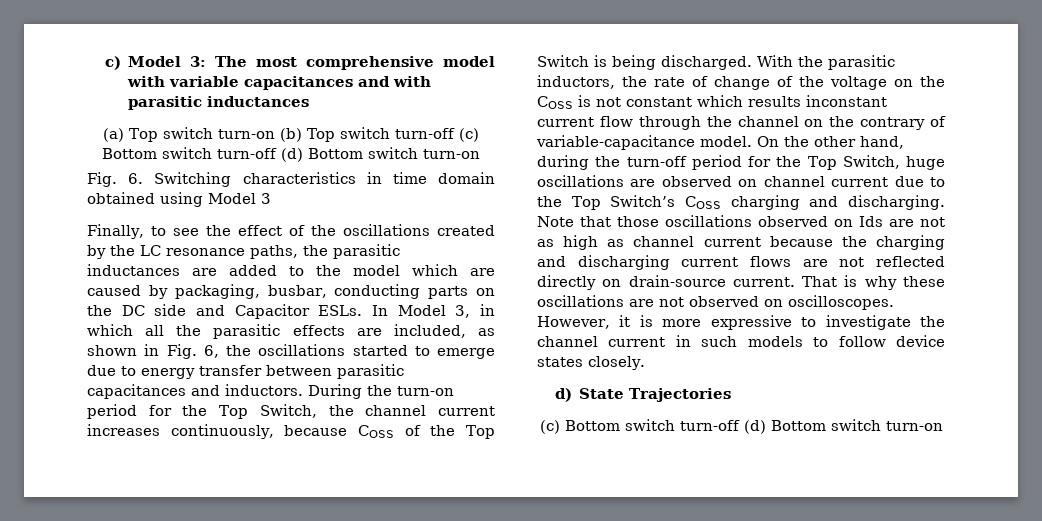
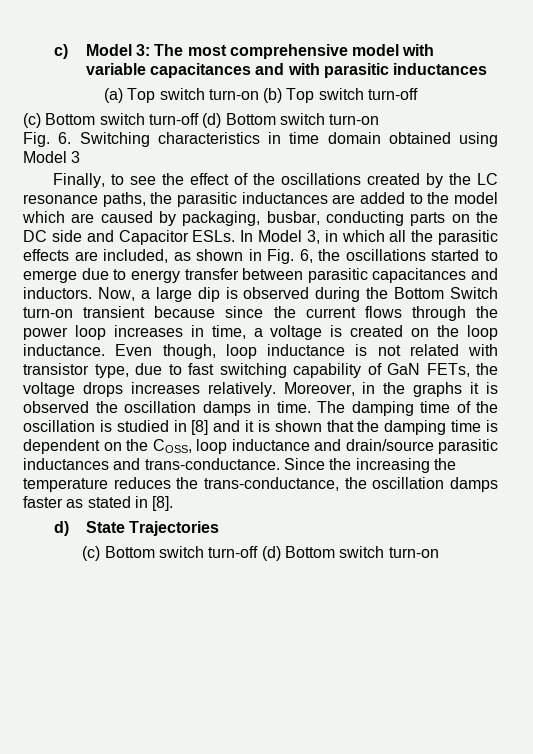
(456, 133) none -> (419, 94) //
[308,384,454,399] [87,404,495,419] [87,424,496,439] [537,55,895,70] [537,75,945,90] [537,95,887,109] [537,116,946,130] [536,135,904,150] [537,155,945,170] [537,175,945,187] [537,195,945,210] [537,215,945,227] [537,235,945,250] [537,255,945,270] [537,275,945,290] [537,295,894,310] [537,315,945,330] [537,335,945,347] [537,356,645,370] During the turn-on period for the Top Switch, the channel current increases continuously, because COSS of the Top Switch is being discharged. With the parasitic inductors, the rate of change of the voltage on the COSS is not constant which results inconstant current flow through the channel on the contrary of variable-capacitance model. On the other hand, during the turn-off period for the Top Switch, huge oscillations are observed on channel current due to the Top Switch’s COSS charging and discharging. Note that those oscillations observed on Ids are not as high as channel current because the charging and discharging current flows are not reflected directly on drain-source current. That is why these oscillations are not observed on oscilloscopes. However, it is more expressive to investigate the channel current in such models to follow device states closely. -> [97,287,498,302] [23,306,498,321] [23,325,499,340] [23,344,498,359] [23,363,498,378] [23,382,499,397] [23,401,498,416] [23,420,499,435] [23,439,498,454] [23,458,456,473] [23,477,499,492] [23,496,174,511] Now, a large dip is observed during the Bottom Switch turn-on transient because since the current flows through the power loop increases in time, a voltage is created on the loop inductance. Even though, loop inductance is not related with transistor type, due to fast switching capability of GaN FETs, the voltage drops increases relatively. Moreover, in the graphs it is observed the oscillation damps in time. The damping time of the oscillation is studied in [8] and it is shown that the damping time is dependent on the COSS, loop inductance and drain/source parasitic inductances and trans-conductance. Since the increasing the temperature reduces the trans-conductance, the oscillation damps faster as stated in [8].

